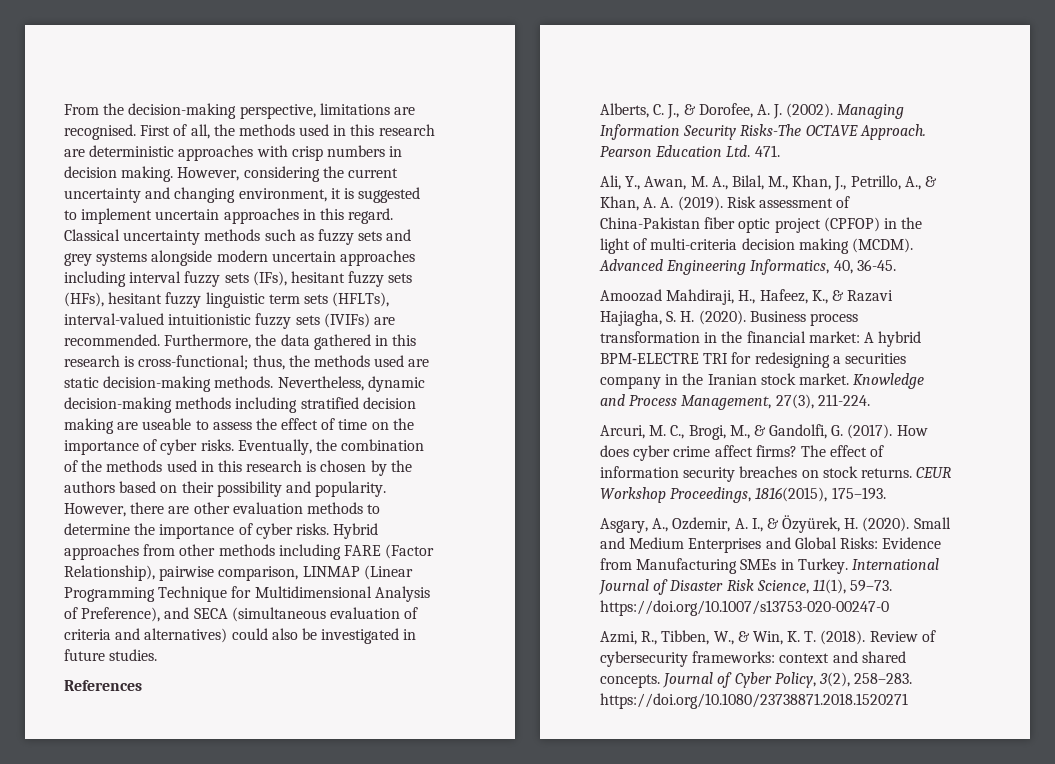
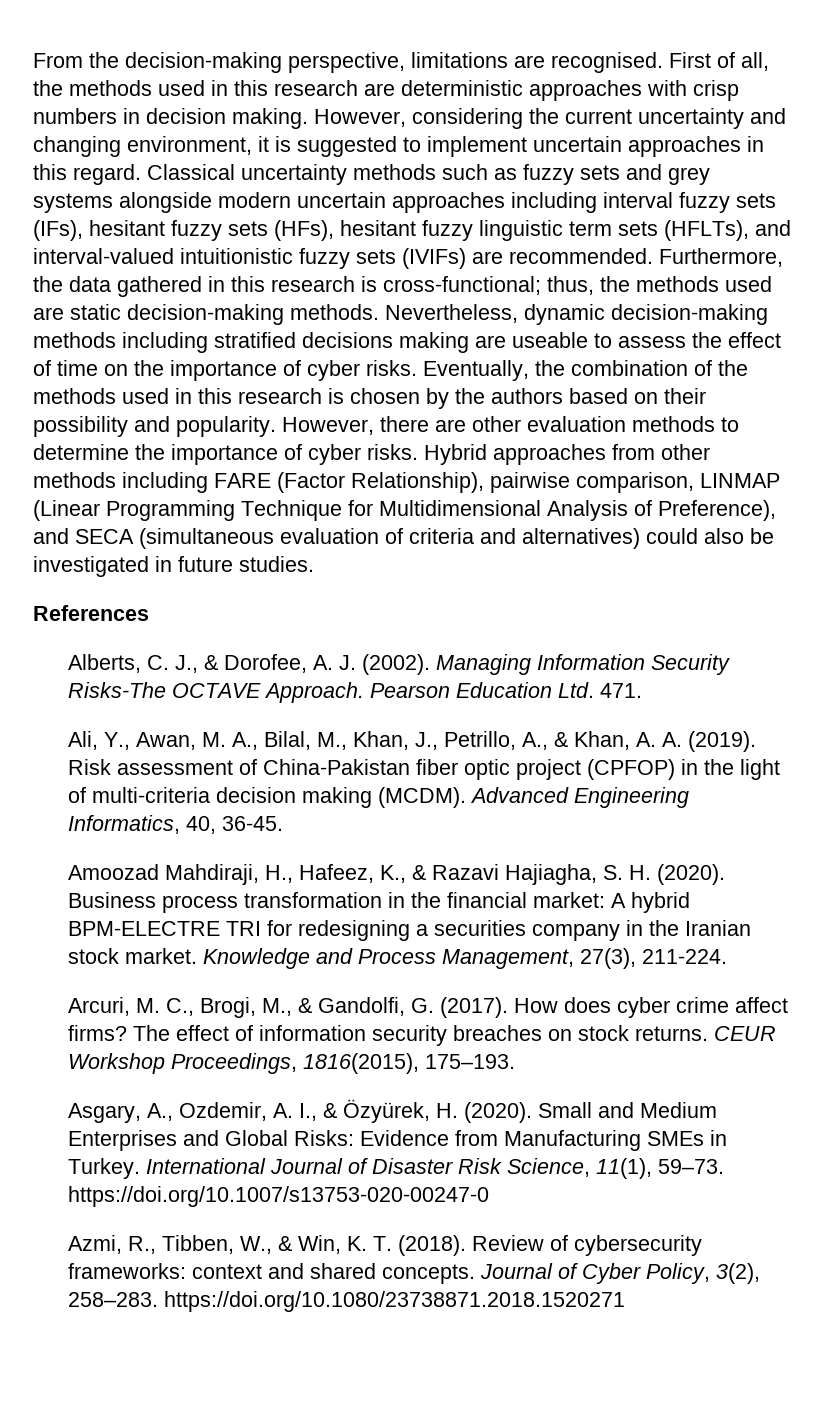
(390, 299) none -> [755,220,791,236] and
[362,397,416,409] decision -> [302,332,393,348] decisions

